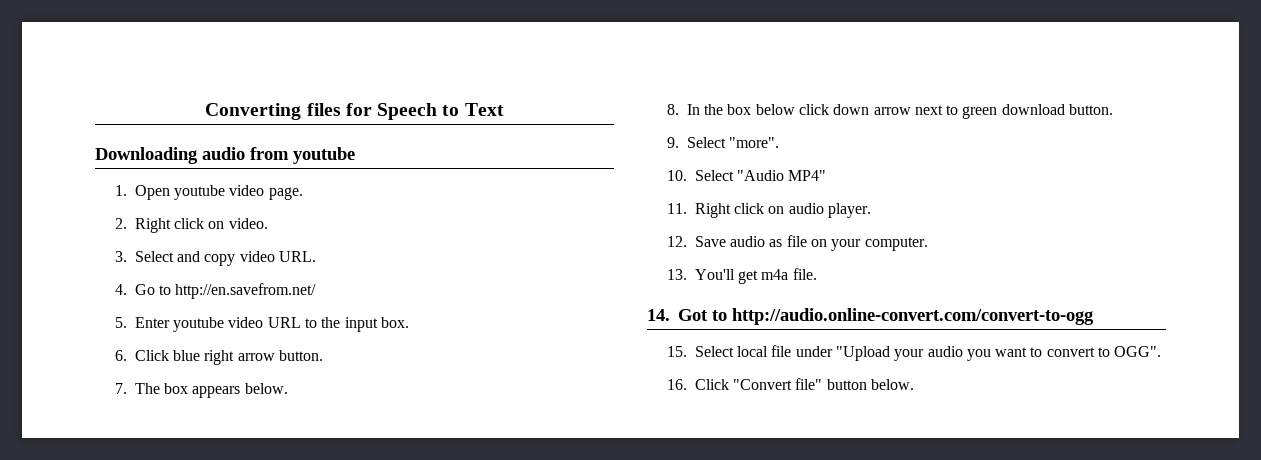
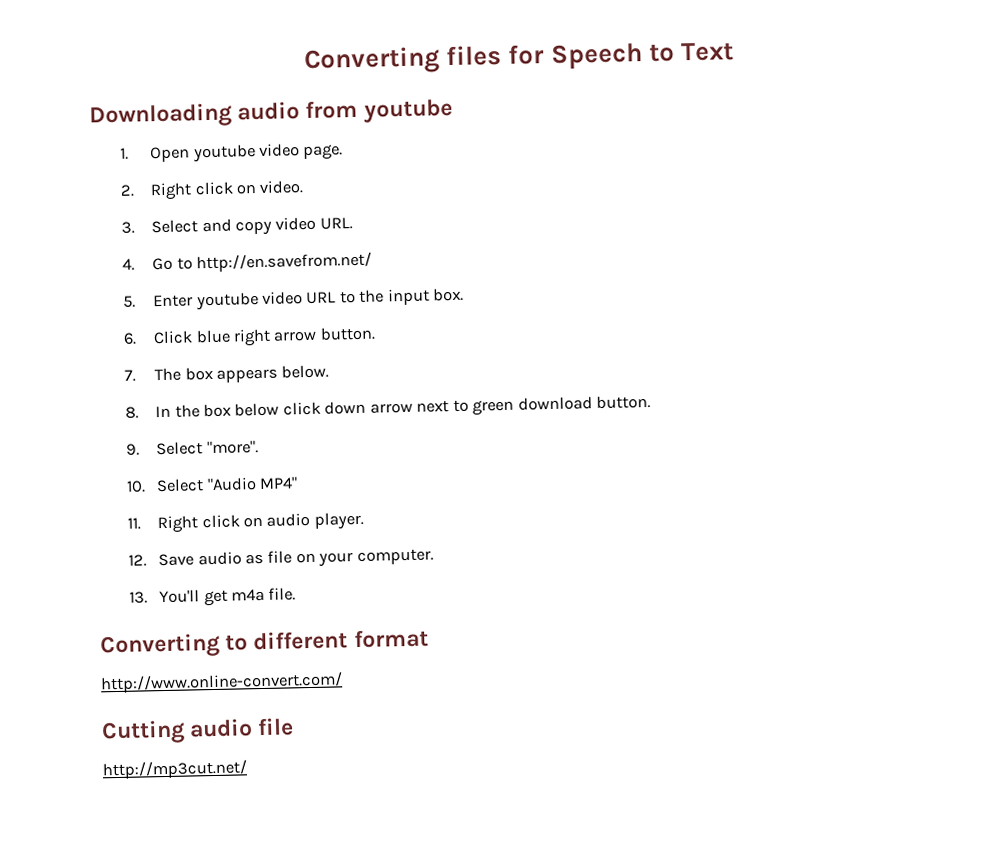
[647,308,1094,325] [666,345,1162,361] [666,378,914,390] 14. Got to http://audio.online-convert.com/convert-to-ogg // 15. Select local file under "Upload your audio you want to convert to OGG". // 16. Click "Convert file" button below. -> [100,629,429,659] [100,671,343,694] [101,717,295,745] [102,759,248,780] Converting to different format // http://www.online-convert.com/ // Cutting audio file // http://mp3cut.net/

